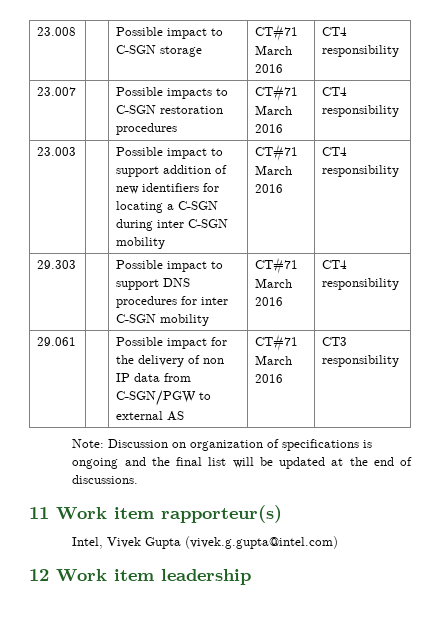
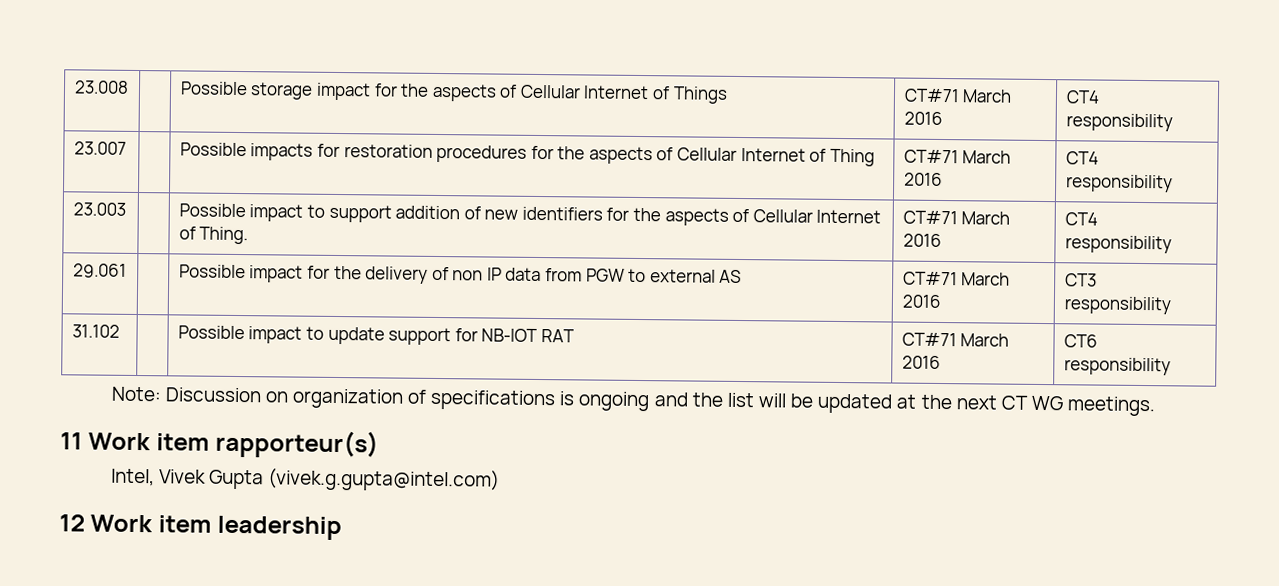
[167,28,224,39] [116,45,203,57] impact to C-SGN storage -> [250,82,728,104] storage impact for the aspects of Cellular Internet of Things
[216,88,229,96] [116,105,157,114] to C-SGN -> [316,143,340,158] for
(178, 129) none -> [530,145,875,167] for the aspects of Cellular Internet of Thing
[116,201,219,213] [116,219,229,231] [116,237,166,249] [255,144,299,161] [255,165,293,175] [255,184,284,193] [322,147,348,156] [322,165,400,177] [37,260,77,269] [116,260,224,272] [116,278,191,290] [116,296,229,308] [116,314,210,326] locating a C-SGN during inter C-SGN mobility | CT#71 March 2016 | CT4 responsibility // 29.303 | | Possible impact to support DNS procedures for inter C-SGN mobility -> [633,207,882,226] [178,226,249,245] the aspects of Cellular Internet of Thing.
[116,390,197,406] C-SGN/PGW -> [585,268,625,282] PGW
(400, 361) none -> [71,324,120,338] [177,325,574,346] [901,332,1010,347] [901,355,941,369] [1063,334,1098,348] [1063,357,1171,376] // 31.102 | | Possible impact to update support for NB-IOT RAT | CT#71 March 2016 | CT6 responsibility
[176,457,203,466] final -> (724, 399) none
[373,457,413,466] [72,475,139,484] end of discussions. -> [955,395,1156,417] next CT WG meetings.

